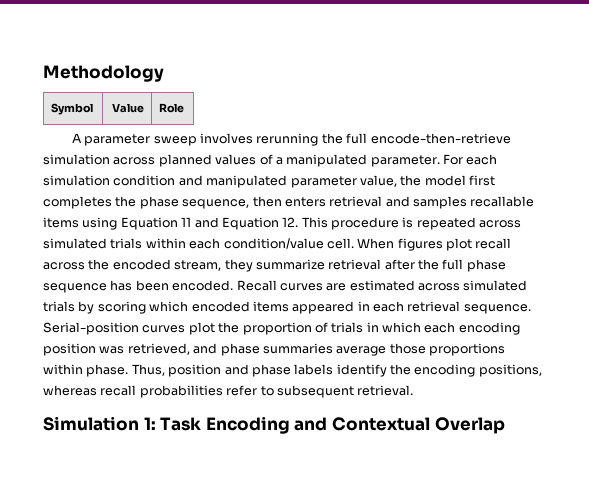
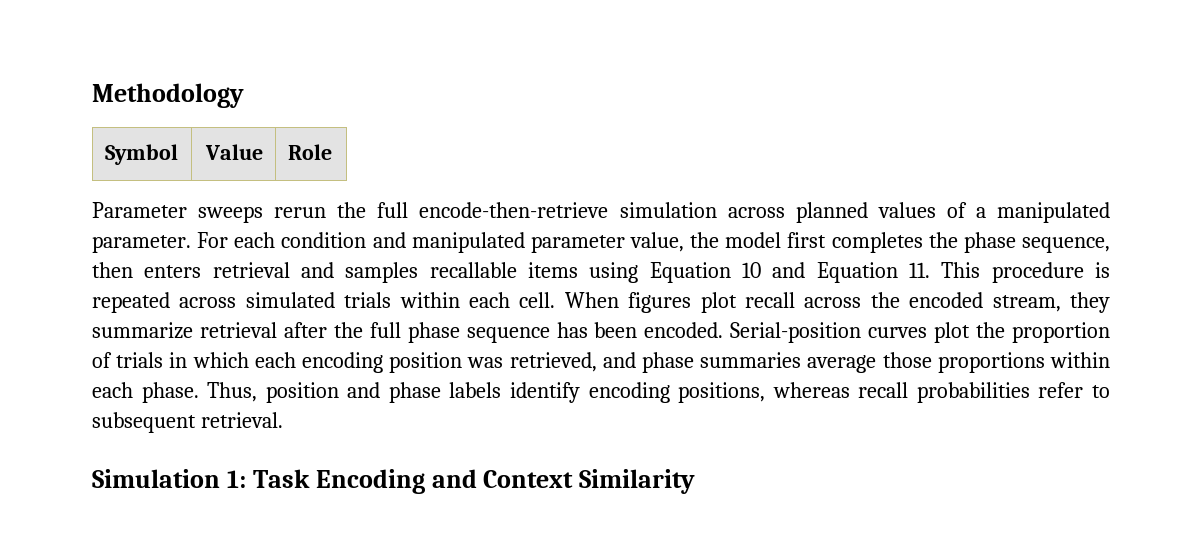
[71,133,319,146] A parameter sweep involves rerunning -> [92,202,327,223] Parameter sweeps rerun
[43,175,110,186] simulation -> (276, 240) none
[181,217,192,227] 11 -> [742,262,761,278] 10
[282,217,299,227] 12. -> [909,262,931,278] 11.
[223,238,324,249] condition/value -> (510, 300) none
[236,280,528,291] [43,301,531,314] Recall curves are estimated across simulated trials by scoring which encoded items appeared in each retrieval sequence. -> (724, 330) none
(83, 369) none -> [92,382,133,398] each
[390,364,411,375] the -> (580, 392) none
[331,417,505,434] Contextual Overlap -> [483,469,696,494] Context Similarity

